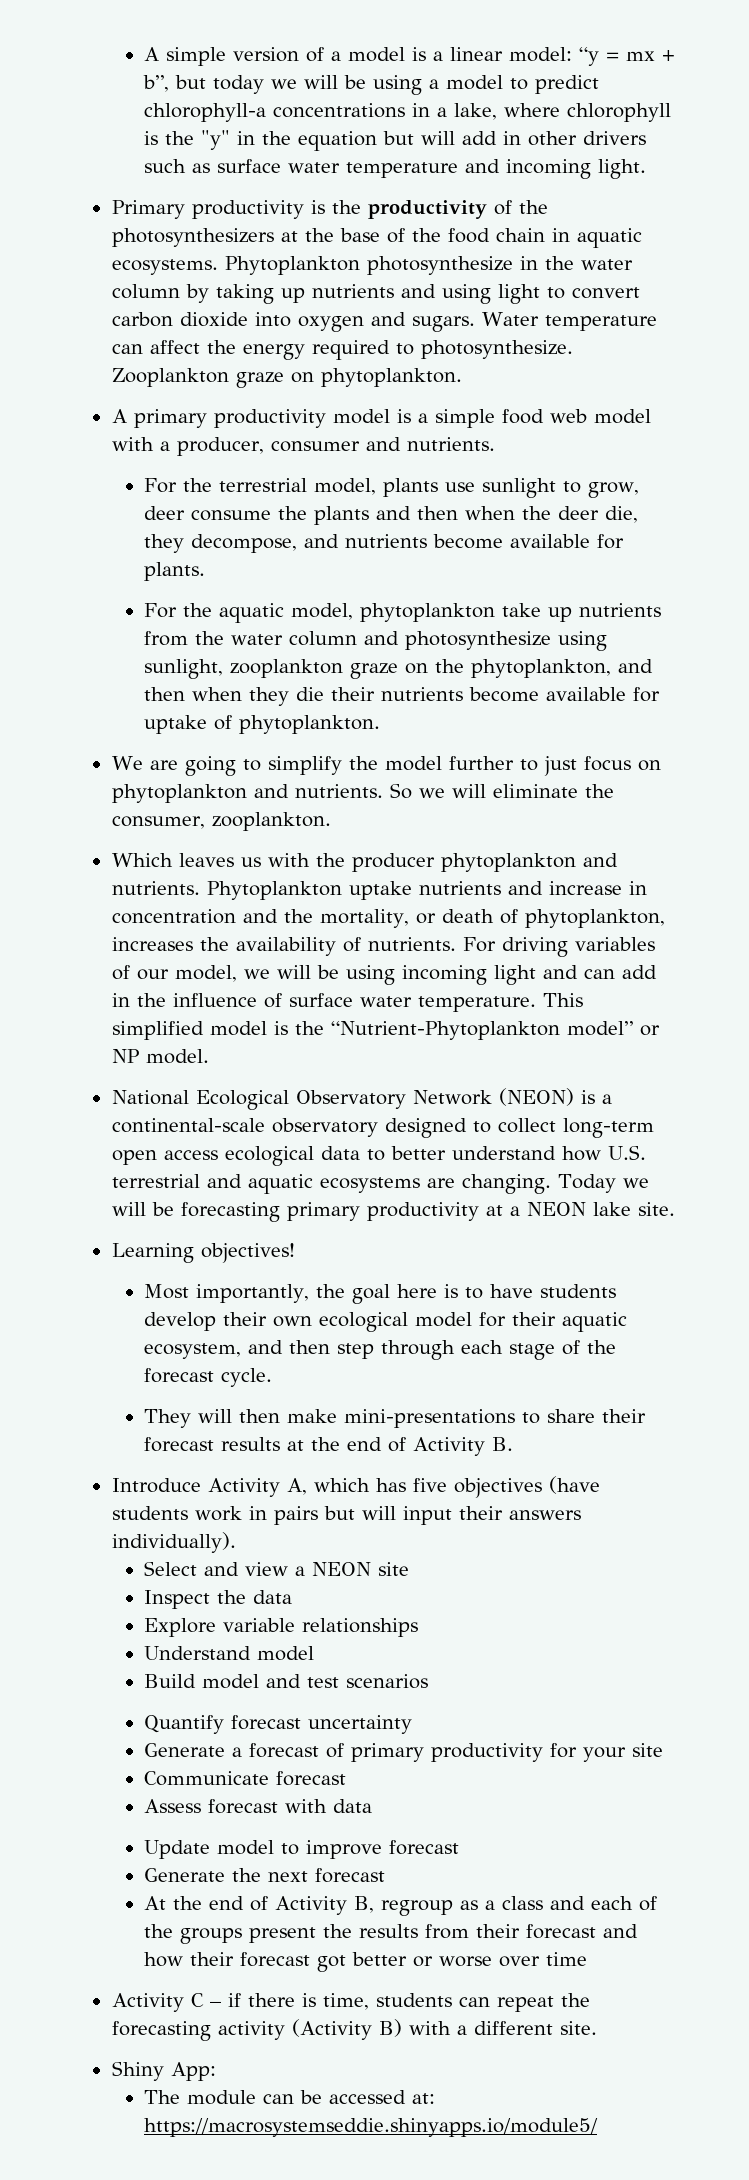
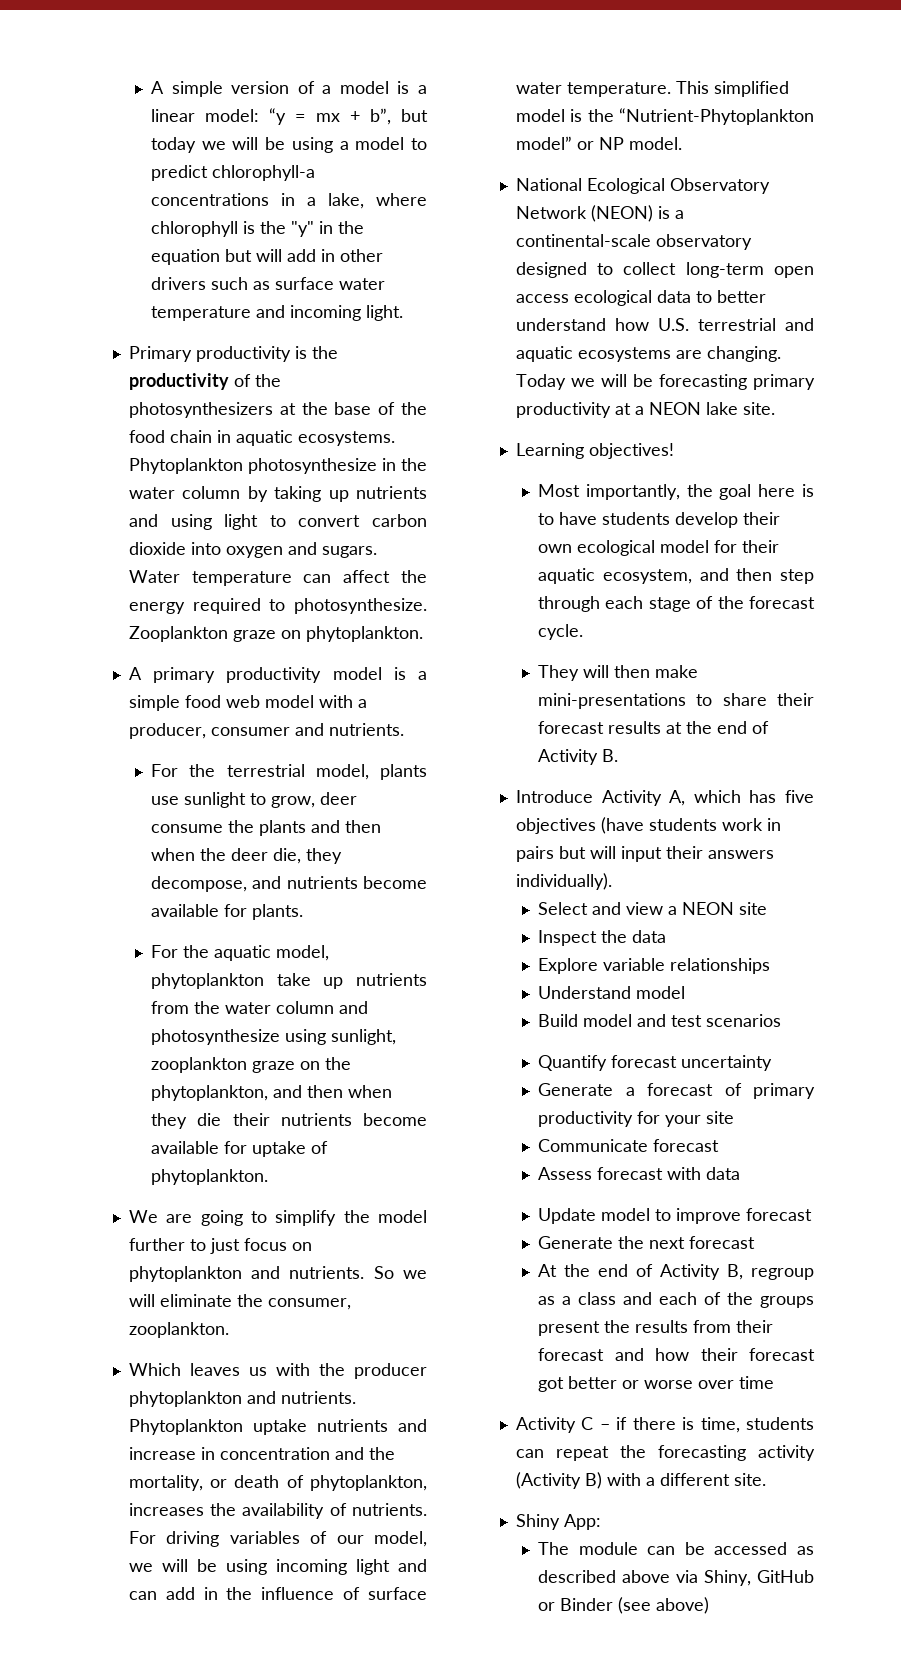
[412,2093,436,2104] [144,2118,599,2137] at: https://macrosystemseddie.shinyapps.io/module5/ -> [797,1546,814,1555] [538,1570,814,1586] [538,1597,710,1614] as described above via Shiny, GitHub or Binder (see above)

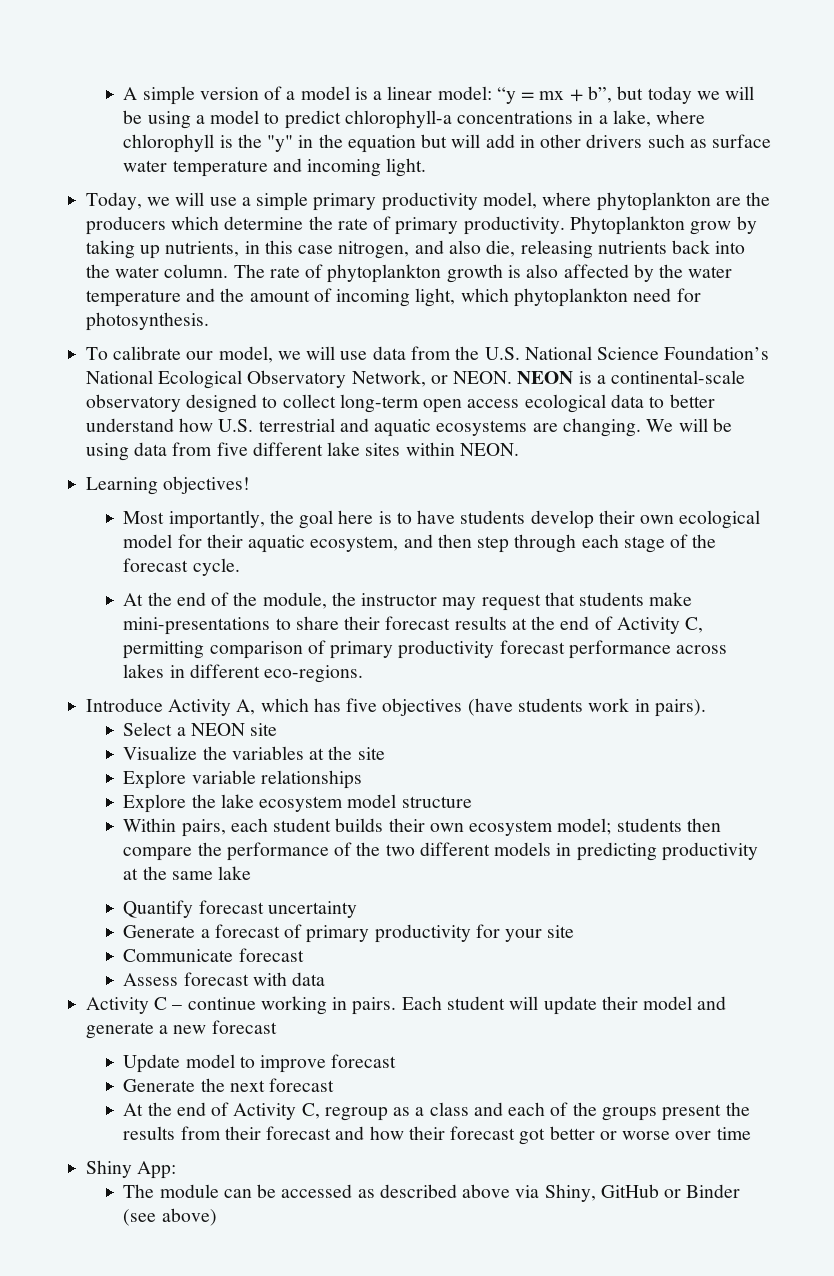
[128,346,338,362] [128,373,281,390] [128,402,427,418] [128,430,395,446] [128,458,427,474] [128,486,427,502] [128,514,427,530] [128,542,377,558] [128,570,427,586] [128,598,427,614] [128,626,423,642] [128,667,427,683] [128,695,367,711] [128,723,404,739] [151,764,427,780] [151,792,358,808] [151,820,382,836] [151,848,343,864] [151,876,427,892] [151,904,304,920] [151,945,330,961] [151,973,427,989] [151,1001,369,1014] [151,1029,397,1045] [151,1057,352,1073] [151,1085,393,1101] [151,1113,427,1129] [151,1141,329,1157] [151,1169,269,1185] [128,1210,427,1226] [128,1238,312,1254] [128,1266,428,1282] [128,1294,351,1310] [128,1322,229,1338] [128,1363,427,1379] [128,1391,356,1407] [128,1419,427,1435] [128,1447,395,1460] [128,1475,427,1491] [128,1503,427,1519] [128,1531,427,1547] [128,1559,427,1575] [128,1587,427,1600] [515,81,789,97] [515,108,814,125] [515,136,682,150] [515,178,770,194] [515,205,653,222] Primary productivity is the productivity of the photosynthesizers at the base of the food chain in aquatic ecosystems. Phytoplankton photosynthesize in the water column by taking up nutrients and using light to convert carbon dioxide into oxygen and sugars. Water temperature can affect the energy required to photosynthesize. Zooplankton graze on phytoplankton. // A primary productivity model is a simple food web model with a producer, consumer and nutrients. // For the terrestrial model, plants use sunlight to grow, deer consume the plants and then when the deer die, they decompose, and nutrients become available for plants. // For the aquatic model, phytoplankton take up nutrients from the water column and photosynthesize using sunlight, zooplankton graze on the phytoplankton, and then when they die their nutrients become available for uptake of phytoplankton. // We are going to simplify the model further to just focus on phytoplankton and nutrients. So we will eliminate the consumer, zooplankton. // Which leaves us with the producer phytoplankton and nutrients. Phytoplankton uptake nutrients and increase in concentration and the mortality, or death of phytoplankton, increases the availability of nutrients. For driving variables of our model, we will be using incoming light and can add in the influence of surface water temperature. This simplified model is the “Nutrient-Phytoplankton model” or NP model. // National Ecological Observatory Network (NEON) -> [85,192,771,211] [85,216,757,235] [85,240,746,259] [85,264,733,283] [85,288,701,307] [85,312,209,331] [85,346,770,363] [85,370,574,389] Today, we will use a simple primary productivity model, where phytoplankton are the producers which determine the rate of primary productivity. Phytoplankton grow by taking up nutrients, in this case nitrogen, and also die, releasing nutrients back into the water column. The rate of phytoplankton growth is also affected by the water temperature and the amount of incoming light, which phytoplankton need for photosynthesis. // To calibrate our model, we will use data from the U.S. National Science Foundation’s National Ecological Observatory Network, or NEON. NEON
[515,374,815,390] [515,402,775,418] Today we will be forecasting primary productivity at a NEON lake site. -> [646,418,732,432] [85,442,519,461] We will be using data from five different lake sites within NEON.
[538,665,651,681] They will then -> [123,592,645,611] At the end of the module, the instructor may request that students
[602,749,619,762] B. -> [685,617,704,633] [123,640,728,659] [123,664,364,683] C, permitting comparison of primary productivity forecast performance across lakes in different eco-regions.
[515,846,774,862] [515,873,612,890] pairs but will input their answers individually). -> [654,699,706,717] pairs).
[592,902,664,915] and view -> (173, 729) none
[538,930,667,946] [538,958,771,974] [538,986,686,999] [538,1014,782,1027] Inspect the data // Explore variable relationships // Understand model // Build model and test scenarios -> [123,746,385,760] [123,770,362,789] [123,794,472,813] [123,818,721,837] [123,842,758,861] [123,866,252,880] Visualize the variables at the site // Explore variable relationships // Explore the lake ecosystem model structure // Within pairs, each student builds their own ecosystem model; students then compare the performance of the two different models in predicting productivity at the same lake
(741, 1173) none -> [85,996,727,1015] [85,1020,277,1039] // Activity C – continue working in pairs. Each student will update their model and generate a new forecast
[727,1264,744,1280] B, -> [301,1103,320,1119] C,
[515,1417,814,1433] [515,1445,815,1461] [515,1472,766,1489] // Activity C – if there is time, students can repeat the forecasting activity (Activity B) with a different site. -> (751, 1133) none

